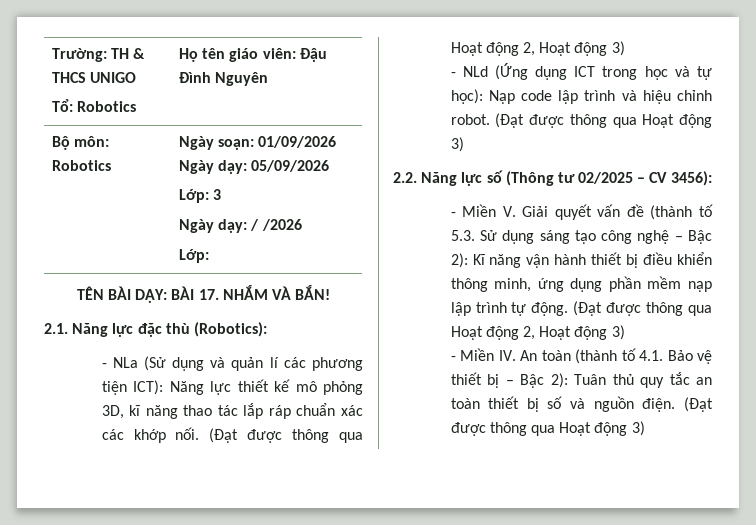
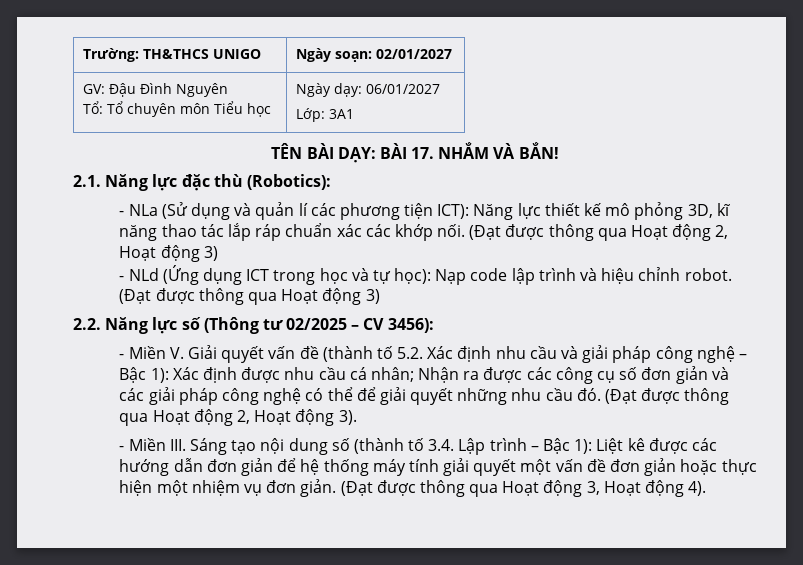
[111,48,146,59] [51,72,137,83] [51,99,137,112] [178,48,327,62] [178,72,269,86] [51,136,110,150] [51,160,111,171] [178,136,337,150] [178,160,330,174] [178,189,222,203] [178,219,302,233] [178,249,209,263] TH & THCS UNIGO // Tổ: Robotics | Họ tên giáo viên: Đậu Đình Nguyên // Bộ môn: Robotics | Ngày soạn: 01/09/2026 Ngày dạy: 05/09/2026 // Lớp: 3 // Ngày dạy: / /2026 // Lớp: -> [142,49,261,59] [295,48,452,63] [82,83,228,97] [82,101,271,117] [295,83,440,97] [295,108,354,122] TH&THCS UNIGO | Ngày soạn: 02/01/2027 // GV: Đậu Đình Nguyên // Tổ: Tổ chuyên môn Tiểu học | Ngày dạy: 06/01/2027 // Lớp: 3A1
[450,230,712,244] [450,252,712,268] [450,276,712,292] [450,301,712,316] [450,325,625,340] [450,348,712,364] [450,372,712,388] [450,396,713,412] [450,421,645,436] 5.3. Sử dụng sáng tạo công nghệ – Bậc 2): Kĩ năng vận hành thiết bị điều khiển thông minh, ứng dụng phần mềm nạp lập trình tự động. (Đạt được thông qua Hoạt động 2, Hoạt động 3) // - Miền IV. An toàn (thành tố 4.1. Bảo vệ thiết bị – Bậc 2): Tuân thủ quy tắc an toàn thiết bị số và nguồn điện. (Đạt được thông qua Hoạt động 3) -> [397,345,747,363] [119,366,729,384] [119,387,730,405] [119,409,357,426] [119,438,717,455] [119,458,757,476] [119,479,707,497] 5.2. Xác định nhu cầu và giải pháp công nghệ – Bậc 1): Xác định được nhu cầu cá nhân; Nhận ra được các công cụ số đơn giản và các giải pháp công nghệ có thể để giải quyết những nhu cầu đó. (Đạt được thông qua Hoạt động 2, Hoạt động 3). // - Miền III. Sáng tạo nội dung số (thành tố 3.4. Lập trình – Bậc 1): Liệt kê được các hướng dẫn đơn giản để hệ thống máy tính giải quyết một vấn đề đơn giản hoặc thực hiện một nhiệm vụ đơn giản. (Đạt được thông qua Hoạt động 3, Hoạt động 4).

